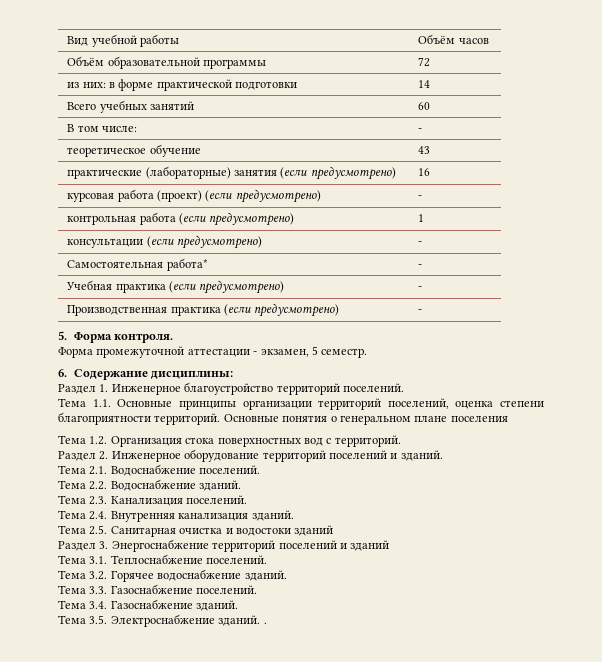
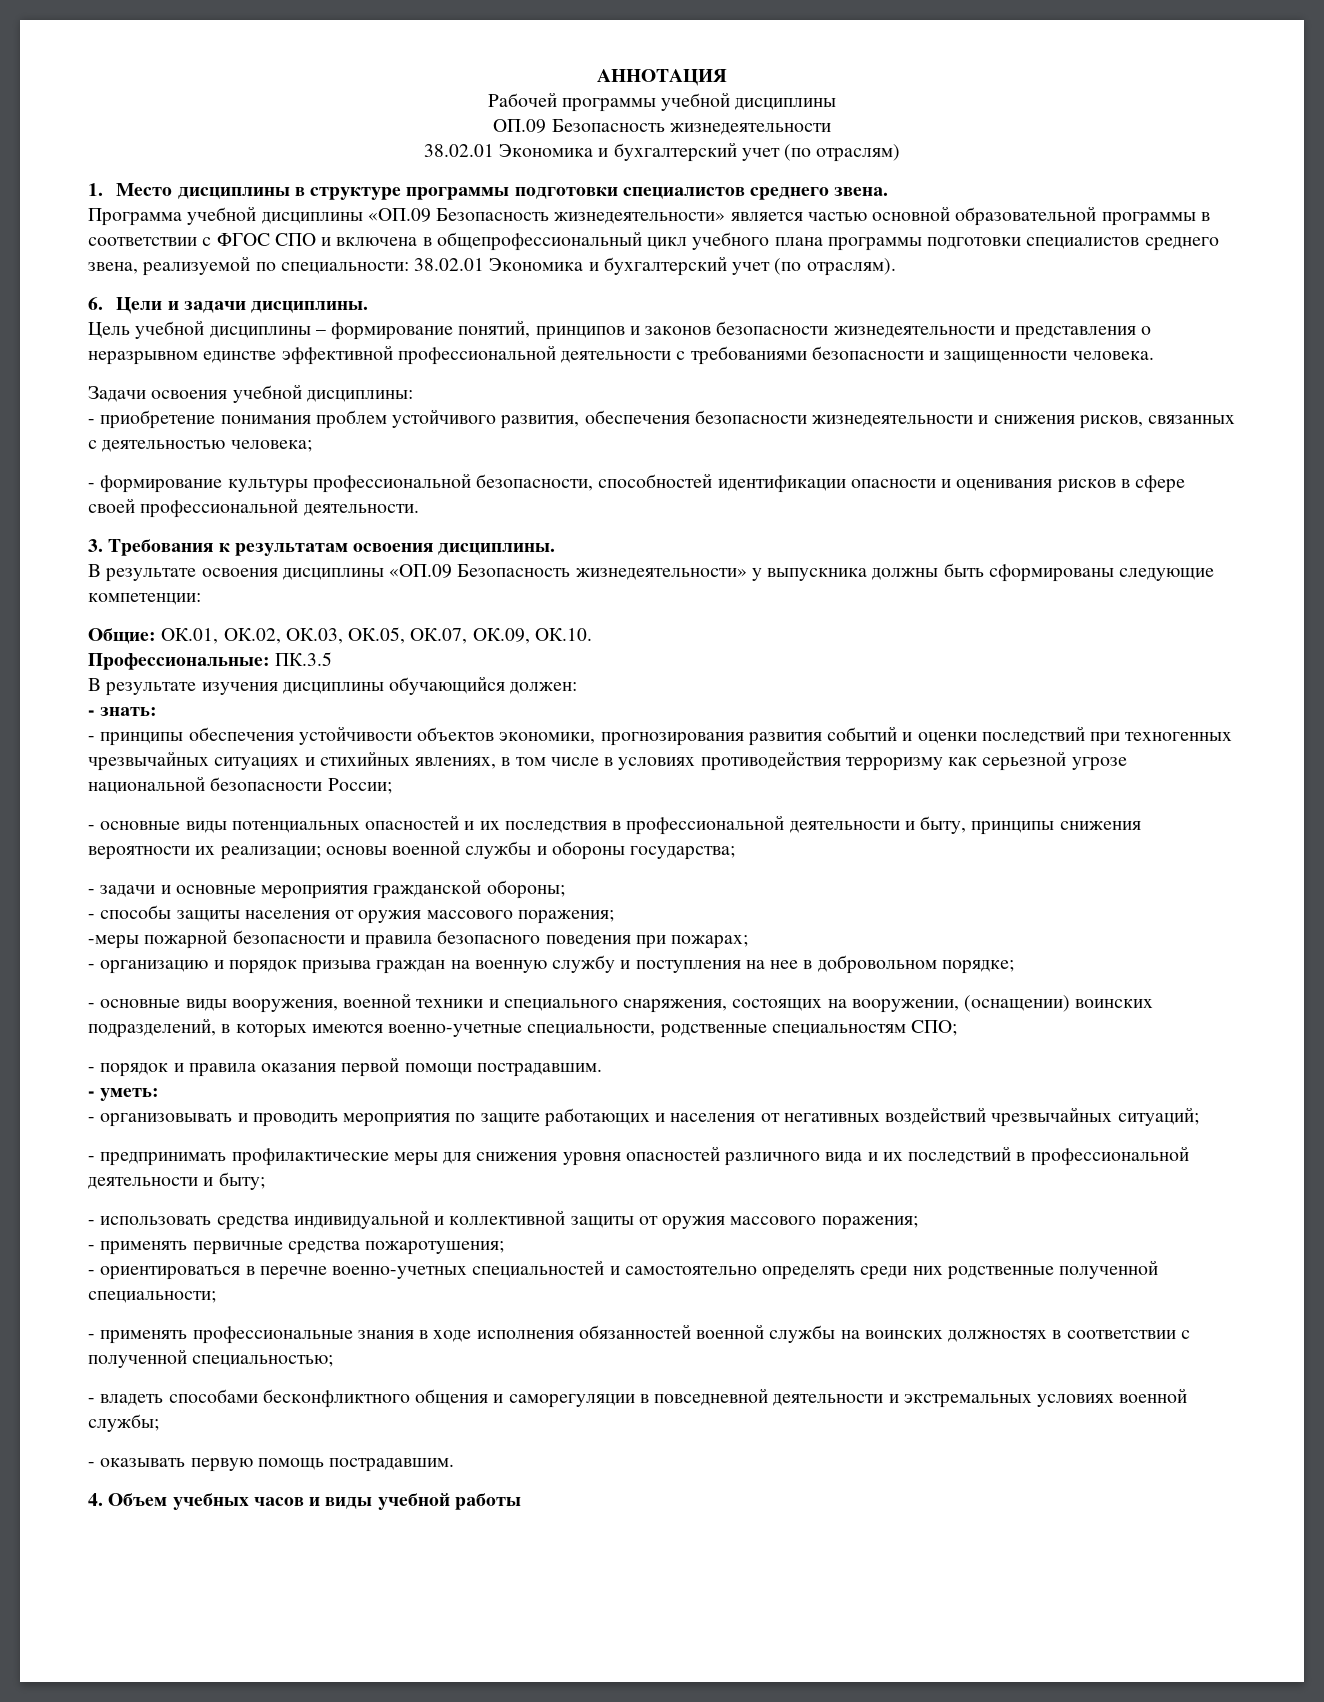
[67,34,179,47] [418,34,489,44] [67,56,266,69] [418,57,431,67] [67,79,298,91] [418,80,431,88] [67,100,194,113] [418,102,431,110] [67,124,137,132] [418,128,423,132] [67,144,201,157] [418,146,431,154] [67,166,396,180] [418,168,431,176] [67,189,321,203] [418,195,423,199] [67,212,295,226] [418,214,425,222] [67,235,262,249] [418,241,423,245] [67,258,208,271] [418,264,423,268] [66,280,285,294] [418,286,423,290] [67,303,340,317] [418,309,423,313] [58,331,173,343] [58,346,368,358] [58,369,233,380] [58,382,404,395] [58,398,544,410] [58,412,508,425] [58,435,401,447] [58,449,443,462] [58,464,261,476] [58,479,242,491] [58,495,248,506] [58,510,294,522] [58,525,334,537] [58,539,390,552] [58,554,268,564] [58,569,287,582] [58,584,258,594] [58,599,239,611] [58,614,267,627] Вид учебной работы | Объём часов // Объём образовательной программы | 72 // из них: в форме практической подготовки | 14 // Всего учебных занятий | 60 // В том числе: | - // теоретическое обучение | 43 // практические (лабораторные) занятия (если предусмотрено) | 16 // курсовая работа (проект) (если предусмотрено) | - // контрольная работа (если предусмотрено) | 1 // консультации (если предусмотрено) | - // Самостоятельная работа* | - // Учебная практика (если предусмотрено) | - // Производственная практика (если предусмотрено) | - // 5. Форма контроля. // Форма промежуточной аттестации - экзамен, 5 семестр. // 6. Содержание дисциплины: // Раздел 1. Инженерное благоустройство территорий поселений. // Тема 1.1. Основные принципы организации территорий поселений, оценка степени благоприятности территорий. Основные понятия о генеральном плане поселения // Тема 1.2. Организация стока поверхностных вод с территорий. // Раздел 2. Инженерное оборудование территорий поселений и зданий. // Тема 2.1. Водоснабжение поселений. // Тема 2.2. Водоснабжение зданий. // Тема 2.3. Канализация поселений. // Тема 2.4. Внутренняя канализация зданий. // Тема 2.5. Санитарная очистка и водостоки зданий // Раздел 3. Энергоснабжение территорий поселений и зданий // Тема 3.1. Теплоснабжение поселений. // Тема 3.2. Горячее водоснабжение зданий. // Тема 3.3. Газоснабжение поселений. // Тема 3.4. Газоснабжение зданий. // Тема 3.5. Электроснабжение зданий. . -> [597,69,727,86] [487,92,837,112] [493,119,831,135] [423,142,901,162] [88,183,889,200] [88,206,1210,226] [88,231,1219,251] [88,256,896,276] [88,297,369,314] [88,320,1152,340] [88,345,1154,365] [88,384,413,403] [88,409,1236,429] [88,440,312,452] [88,473,1186,493] [88,498,419,518] [88,539,556,556] [88,563,1215,582] [88,593,201,605] [88,627,592,644] [88,652,333,670] [88,676,578,696] [88,707,158,716] [88,726,1233,746] [88,751,1127,771] [88,776,392,794] [88,815,1141,835] [88,840,736,860] [88,879,565,899] [88,905,614,924] [88,929,749,949] [88,955,1014,974] [88,993,1154,1013] [88,1018,958,1038] [88,1057,602,1077] [88,1088,160,1101] [88,1107,1199,1127] [88,1146,1189,1166] [88,1172,265,1190] [88,1210,918,1230] [88,1241,505,1255] [88,1260,1159,1280] [88,1291,216,1303] [88,1324,1190,1344] [88,1349,334,1368] [88,1388,1188,1408] [88,1414,159,1432] [88,1458,455,1472] [88,1493,521,1510] АННОТАЦИЯ // Рабочей программы учебной дисциплины // ОП.09 Безопасность жизнедеятельности // 38.02.01 Экономика и бухгалтерский учет (по отраслям) // 1. Место дисциплины в структуре программы подготовки специалистов среднего звена. // Программа учебной дисциплины «ОП.09 Безопасность жизнедеятельности» является частью основной образовательной программы в соответствии с ФГОС СПО и включена в общепрофессиональный цикл учебного плана программы подготовки специалистов среднего звена, реализуемой по специальности: 38.02.01 Экономика и бухгалтерский учет (по отраслям). // 6. Цели и задачи дисциплины. // Цель учебной дисциплины – формирование понятий, принципов и законов безопасности жизнедеятельности и представления о неразрывном единстве эффективной профессиональной деятельности с требованиями безопасности и защищенности человека. // Задачи освоения учебной дисциплины: // - приобретение понимания проблем устойчивого развития, обеспечения безопасности жизнедеятельности и снижения рисков, связанных с деятельностью человека; // - формирование культуры профессиональной безопасности, способностей идентификации опасности и оценивания рисков в сфере своей профессиональной деятельности. // 3. Требования к результатам освоения дисциплины. // В результате освоения дисциплины «ОП.09 Безопасность жизнедеятельности» у выпускника должны быть сформированы следующие компетенции: // Общие: ОК.01, ОК.02, ОК.03, ОК.05, ОК.07, ОК.09, ОК.10. // Профессиональные: ПК.3.5 // В результате изучения дисциплины обучающийся должен: // - знать: // - принципы обеспечения устойчивости объектов экономики, прогнозирования развития событий и оценки последствий при техногенных чрезвычайных ситуациях и стихийных явлениях, в том числе в условиях противодействия терроризму как серьезной угрозе национальной безопасности России; // - основные виды потенциальных опасностей и их последствия в профессиональной деятельности и быту, принципы снижения вероятности их реализации; основы военной службы и обороны государства; // - задачи и основные мероприятия гражданской обороны; // - способы защиты населения от оружия массового поражения; // -меры пожарной безопасности и правила безопасного поведения при пожарах; // - организацию и порядок призыва граждан на военную службу и поступления на нее в добровольном порядке; // - основные виды вооружения, военной техники и специального снаряжения, состоящих на вооружении, (оснащении) воинских подразделений, в которых имеются военно-учетные специальности, родственные специальностям СПО; // - порядок и правила оказания первой помощи пострадавшим. // - уметь: // - организовывать и проводить мероприятия по защите работающих и населения от негативных воздействий чрезвычайных ситуаций; // - предпринимать профилактические меры для снижения уровня опасностей различного вида и их последствий в профессиональной деятельности и быту; // - использовать средства индивидуальной и коллективной защиты от оружия массового поражения; // - применять первичные средства пожаротушения; // - ориентироваться в перечне военно-учетных специальностей и самостоятельно определять среди них родственные полученной специальности; // - применять профессиональные знания в ходе исполнения обязанностей военной службы на воинских должностях в соответствии с полученной специальностью; // - владеть способами бесконфликтного общения и саморегуляции в повседневной деятельности и экстремальных условиях военной службы; // - оказывать первую помощь пострадавшим. // 4. Объем учебных часов и виды учебной работы

